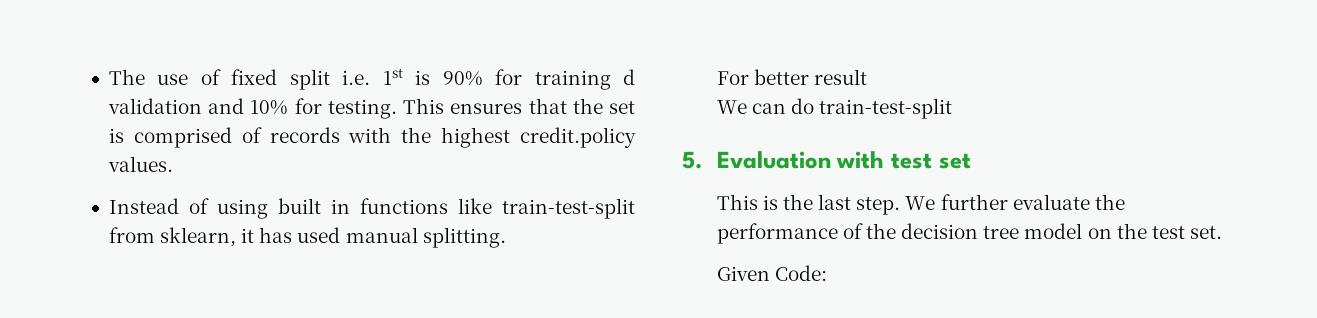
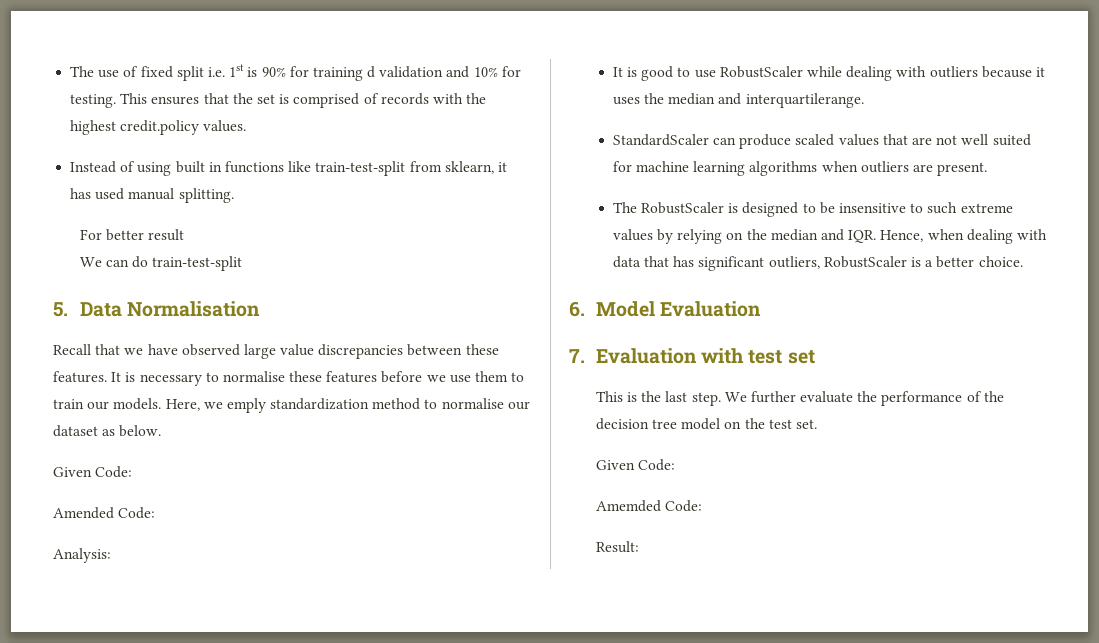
(702, 160) none -> [79,301,261,317] [53,344,499,359] [53,371,525,386] [53,398,530,413] [53,425,162,437] [53,466,133,478] [53,507,156,519] [53,548,111,563] [612,66,1045,81] [612,93,864,108] [612,134,1031,149] [612,161,988,176] [612,202,1013,217] [612,229,1047,244] [612,256,1023,271] [569,301,762,317] [569,349,585,363] Data Normalisation // Recall that we have observed large value discrepancies between these features. It is necessary to normalise these features before we use them to train our models. Here, we emply standardization method to normalise our dataset as below. // Given Code: // Amended Code: // Analysis: // It is good to use RobustScaler while dealing with outliers because it uses the median and interquartilerange. // StandardScaler can produce scaled values that are not well suited for machine learning algorithms when outliers are present. // The RobustScaler is designed to be insensitive to such extreme values by relying on the median and IQR. Hence, when dealing with data that has significant outliers, RobustScaler is a better choice. // 6. Model Evaluation // 7.
(827, 273) none -> [595,500,702,512] [595,541,639,553] // Amemded Code: // Result:

